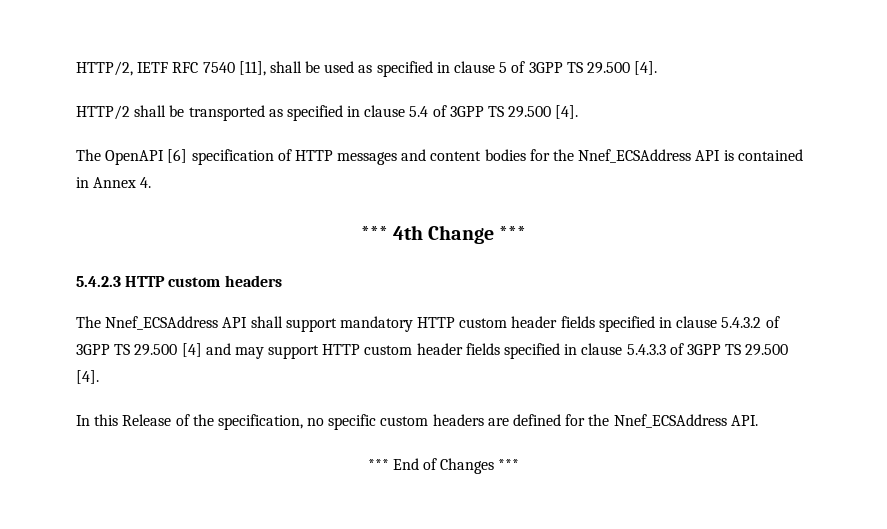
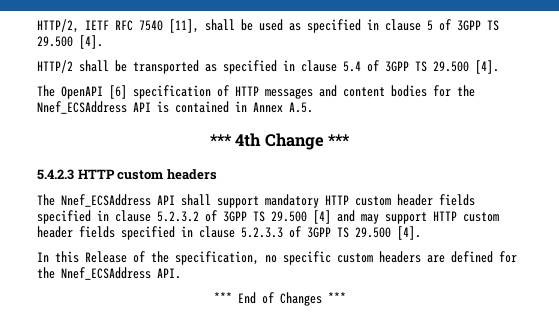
[140,177,152,188] 4. -> [289,102,313,113] A.5.
[721,317,762,328] 5.4.3.2 -> [157,211,199,222] 5.2.3.2
[626,344,666,355] 5.4.3.3 -> [241,227,283,238] 5.2.3.3

